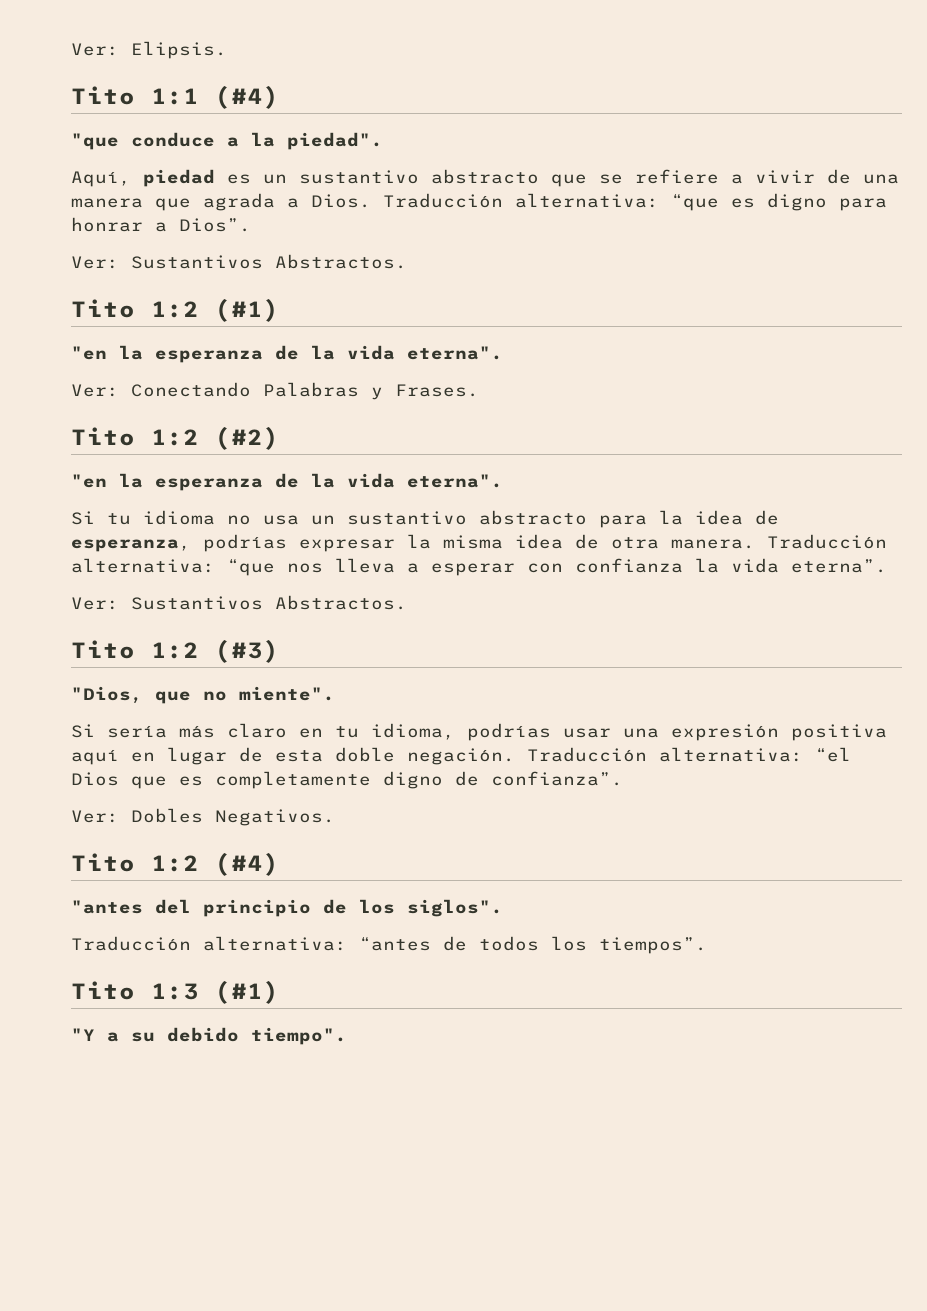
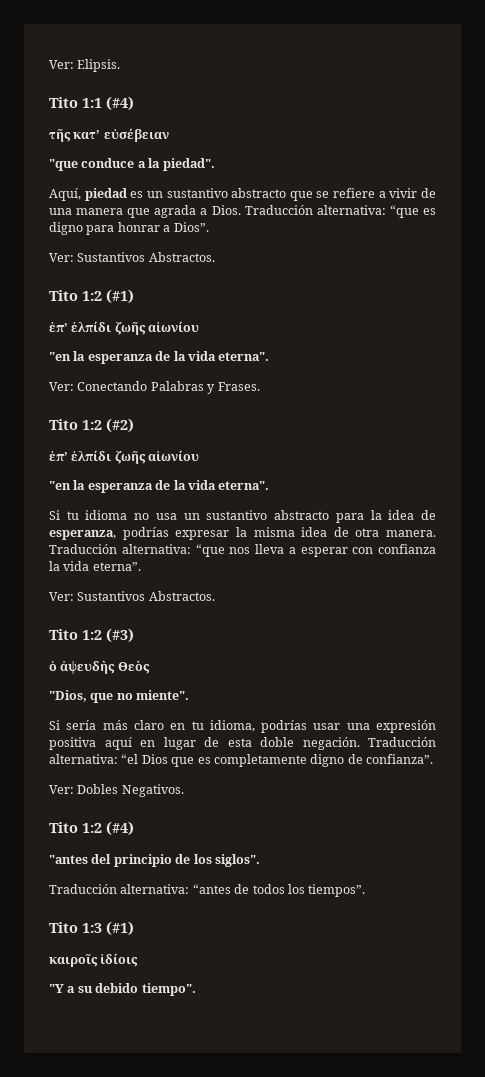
(279, 97) none -> [49,128,169,142] // τῆς κατ’ εὐσέβειαν
(279, 310) none -> [49,321,200,335] // ἐπ’ ἐλπίδι ζωῆς αἰωνίου
(279, 438) none -> [49,450,200,464] // ἐπ’ ἐλπίδι ζωῆς αἰωνίου
(279, 651) none -> [49,660,150,674] // ὁ ἀψευδὴς Θεὸς
(279, 992) none -> [49,953,139,967] // καιροῖς ἰδίοις

